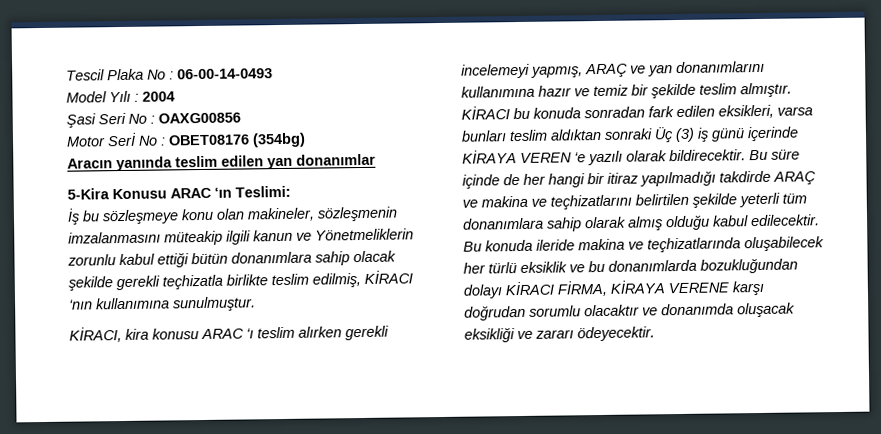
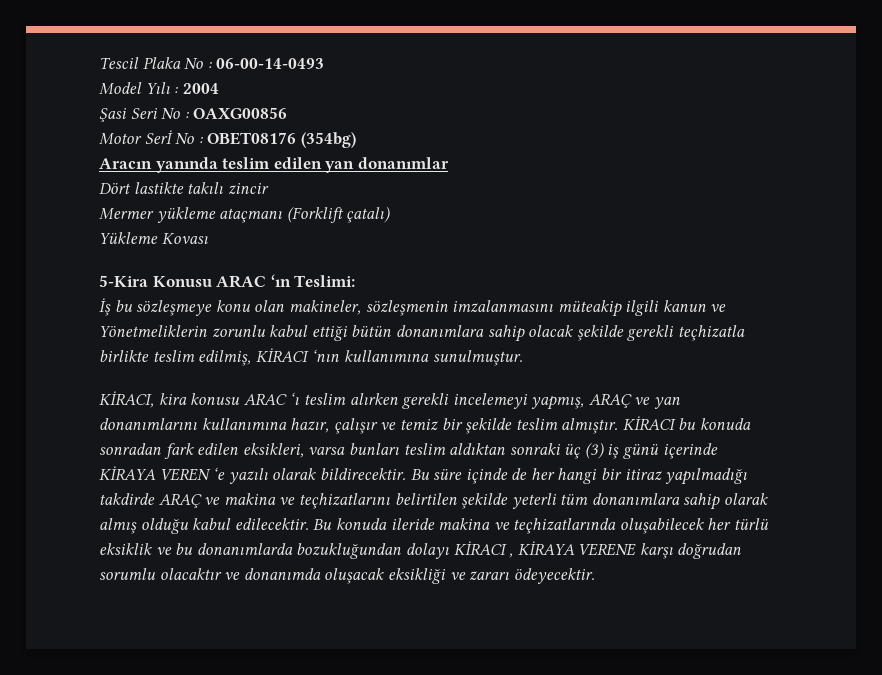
(376, 159) none -> [99,182,269,194] [99,206,391,223] [99,232,208,244] // Dört lastikte takılı zincir // Mermer yükleme ataçmanı (Forklift çatalı) // Yükleme Kovası
[538,85,572,97] hazır -> [290,418,378,434] hazır, çalışır
[654,127,674,143] Üç -> [564,444,582,459] üç
[557,280,608,297] FİRMA, -> [509,553,514,558] ,

